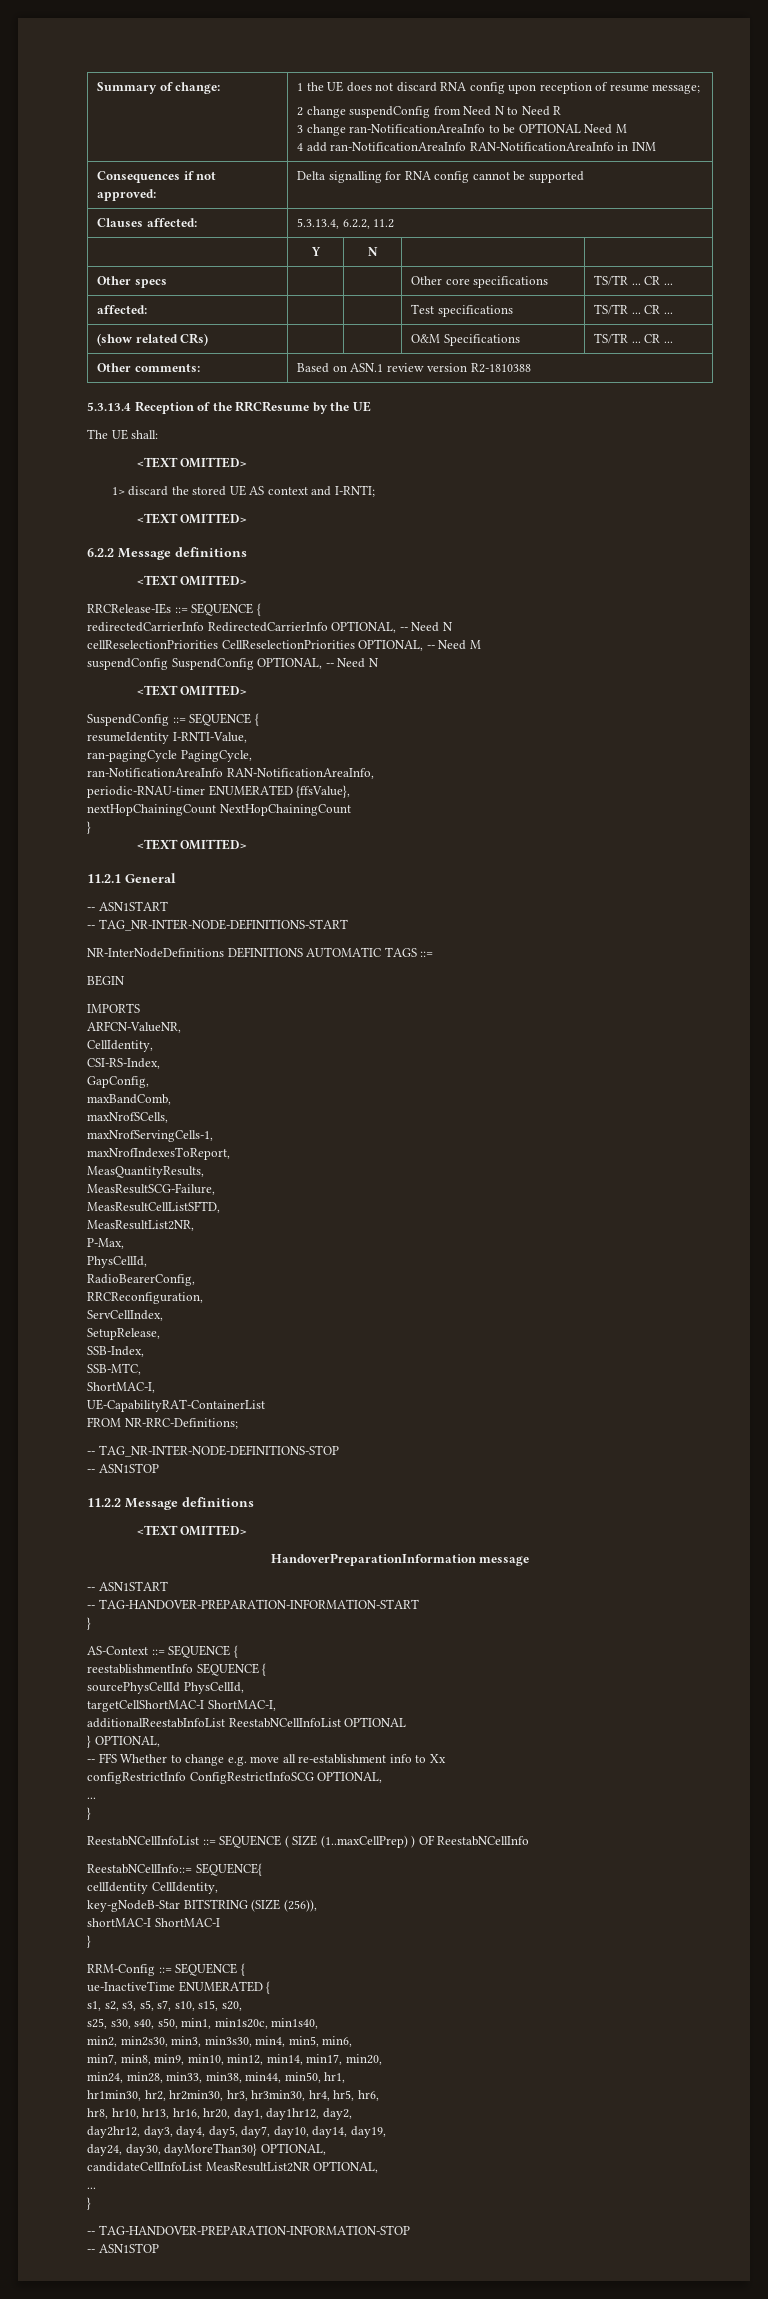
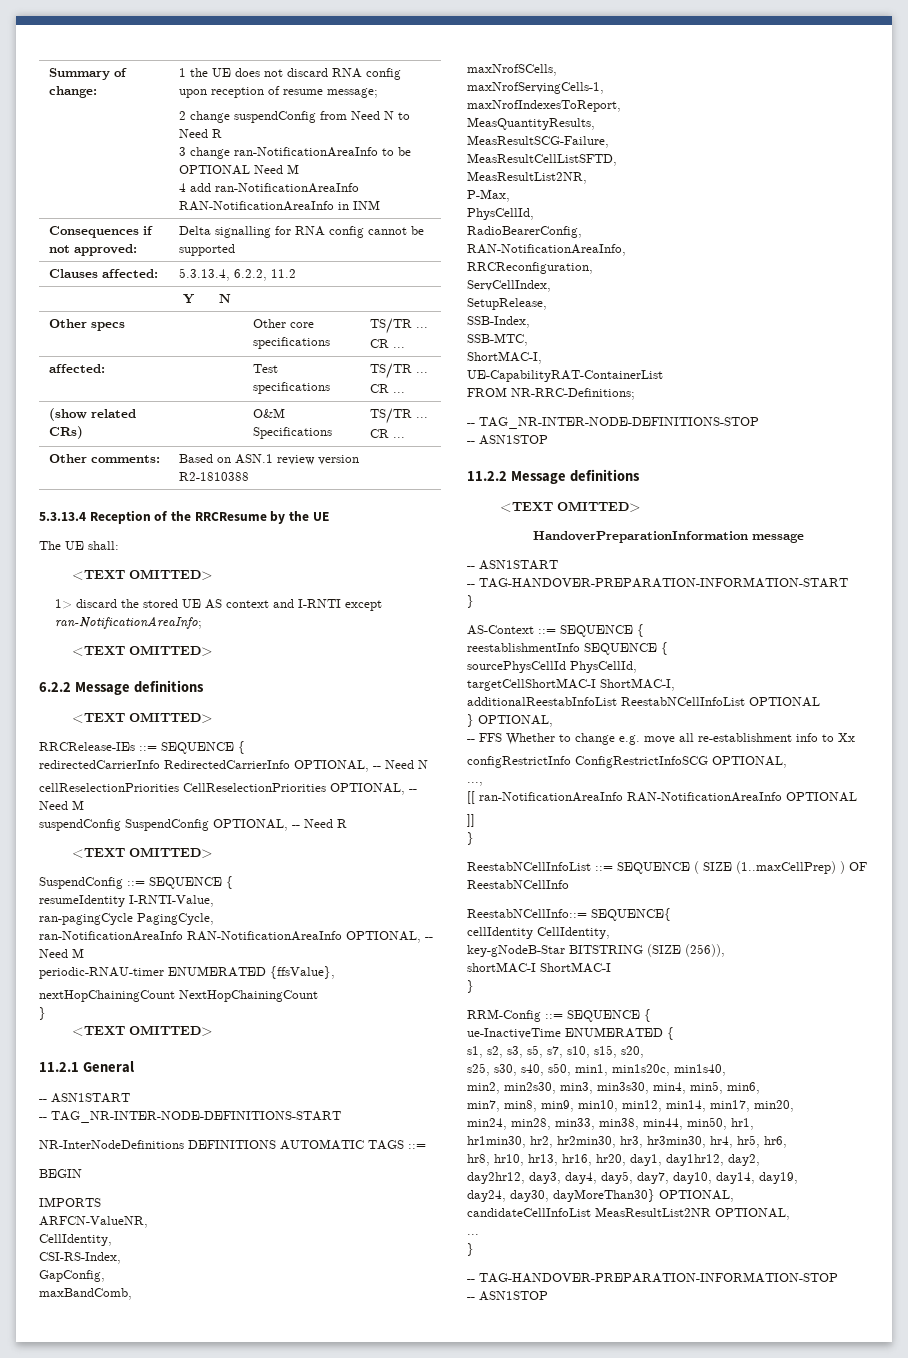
[334,485,375,497] I-RNTI; -> [298,599,383,611] [55,616,203,629] I-RNTI except ran-NotificationAreaInfo;
[368,658,379,667] N -> [337,819,347,828] R
[226,768,374,779] RAN-NotificationAreaInfo, -> [187,931,433,943] [39,948,84,958] RAN-NotificationAreaInfo OPTIONAL, -- Need M
(195, 1280) none -> [467,244,626,256] // RAN-NotificationAreaInfo,
[87,1797,96,1799] ... -> [467,782,483,786] [467,791,857,804] [467,814,475,827] ..., // [[ ran-NotificationAreaInfo RAN-NotificationAreaInfo OPTIONAL // ]]

